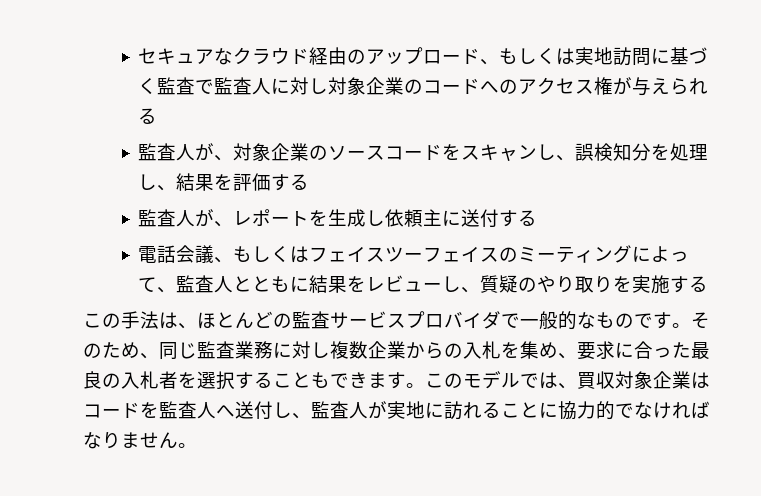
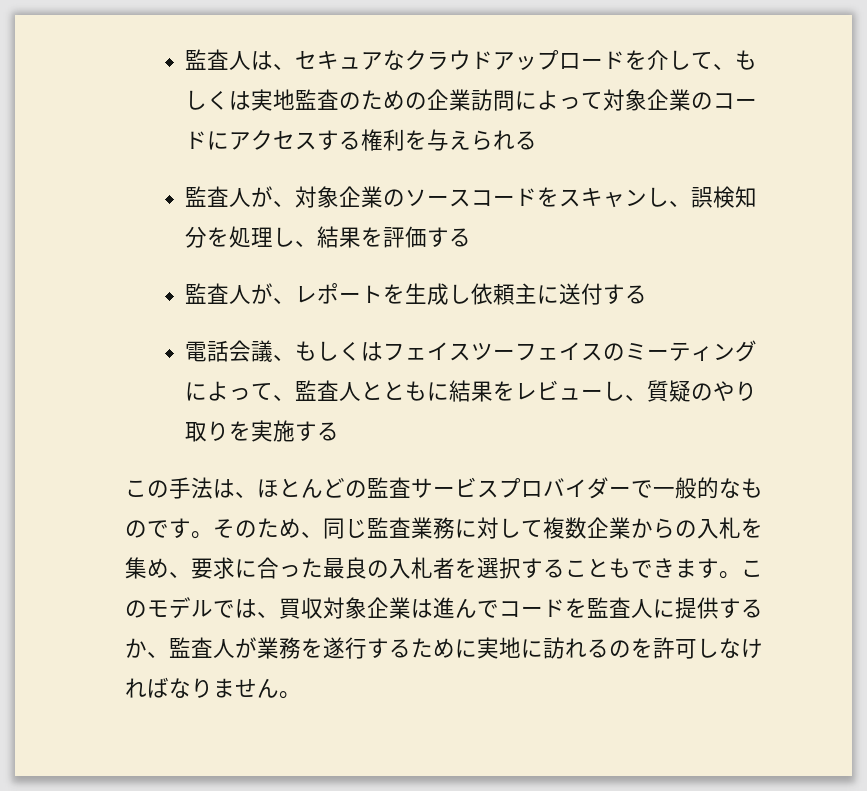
(138, 56) none -> [185,49,296,70] 監査人は、
[309,47,367,65] 経由の -> (494, 60) none
(481, 56) none -> [625,50,714,70] を介して
[613,47,709,66] [138,77,329,95] 訪問に基づく監査で監査人に対し -> [295,89,604,111] 監査のための企業訪問によって
[480,79,519,94] への -> [207,131,230,150] に
[594,77,633,95] 権が -> [317,129,428,151] する権利を
(502, 320) none -> [609,486,632,496] ー
(331, 350) none -> [521,520,544,537] て
(711, 380) none -> [433,597,500,619] 進んで
[216,401,635,420] へ送付し、監査人が実地に訪れることに協力的で -> [653,597,764,619] [125,637,720,659] に提供するか、監査人が業務を遂行するために実地に訪れるのを許可し

